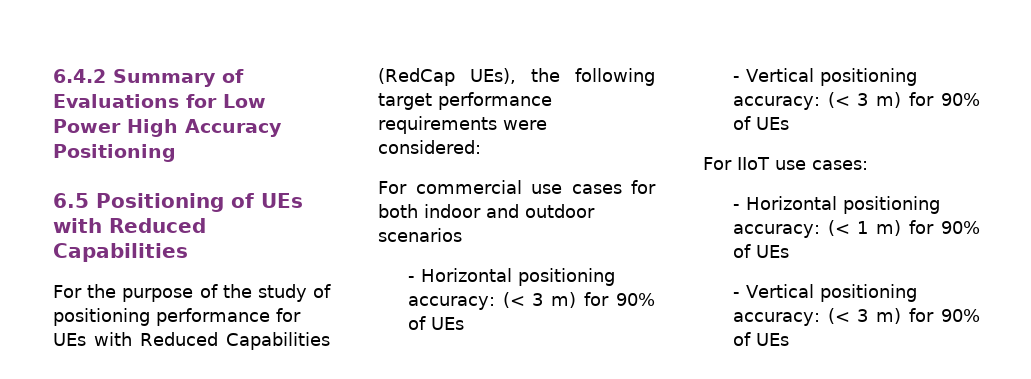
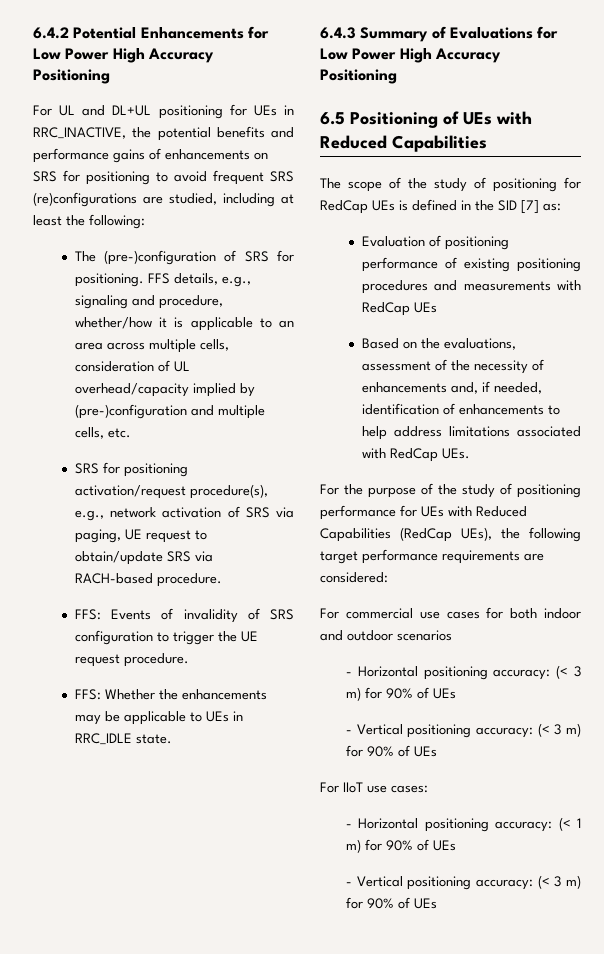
(106, 76) none -> [73,26,269,39] [33,48,214,63] [33,69,110,84] [33,104,294,119] [33,126,294,141] [33,148,268,163] [33,170,294,185] [33,192,294,207] [33,214,145,229] [74,250,294,265] [74,273,251,287] [74,295,223,309] [74,317,294,331] [74,339,229,353] [74,360,190,372] [74,383,255,397] [74,404,265,419] [74,427,131,439] [74,462,188,477] [74,484,268,499] [74,506,294,521] [74,529,207,543] [74,551,213,565] [74,573,222,587] [74,608,294,623] [74,630,258,645] [74,653,189,667] [74,689,267,700] [74,711,243,725] [74,733,172,745] [320,27,356,39] Potential Enhancements for Low Power High Accuracy Positioning // For UL and DL+UL positioning for UEs in RRC_INACTIVE, the potential benefits and performance gains of enhancements on SRS for positioning to avoid frequent SRS (re)configurations are studied, including at least the following: // The (pre-)configuration of SRS for positioning. FFS details, e.g., signaling and procedure, whether/how it is applicable to an area across multiple cells, consideration of UL overhead/capacity implied by (pre-)configuration and multiple cells, etc. // SRS for positioning activation/request procedure(s), e.g., network activation of SRS via paging, UE request to obtain/update SRS via RACH-based procedure. // FFS: Events of invalidity of SRS configuration to trigger the UE request procedure. // FFS: Whether the enhancements may be applicable to UEs in RRC_IDLE state. // 6.4.3
(188, 252) none -> [320,177,581,192] [320,199,561,214] [361,235,509,250] [361,257,581,272] [361,280,581,294] [361,302,437,316] [361,338,516,350] [361,359,544,374] [361,381,542,394] [361,403,560,415] [361,426,581,440] [361,448,470,462] // The scope of the study of positioning for RedCap UEs is defined in the SID [7] as: // Evaluation of positioning performance of existing positioning procedures and measurements with RedCap UEs // Based on the evaluations, assessment of the necessity of enhancements and, if needed, identification of enhancements to help address limitations associated with RedCap UEs.
[503,120,547,130] were -> [524,553,544,561] are

